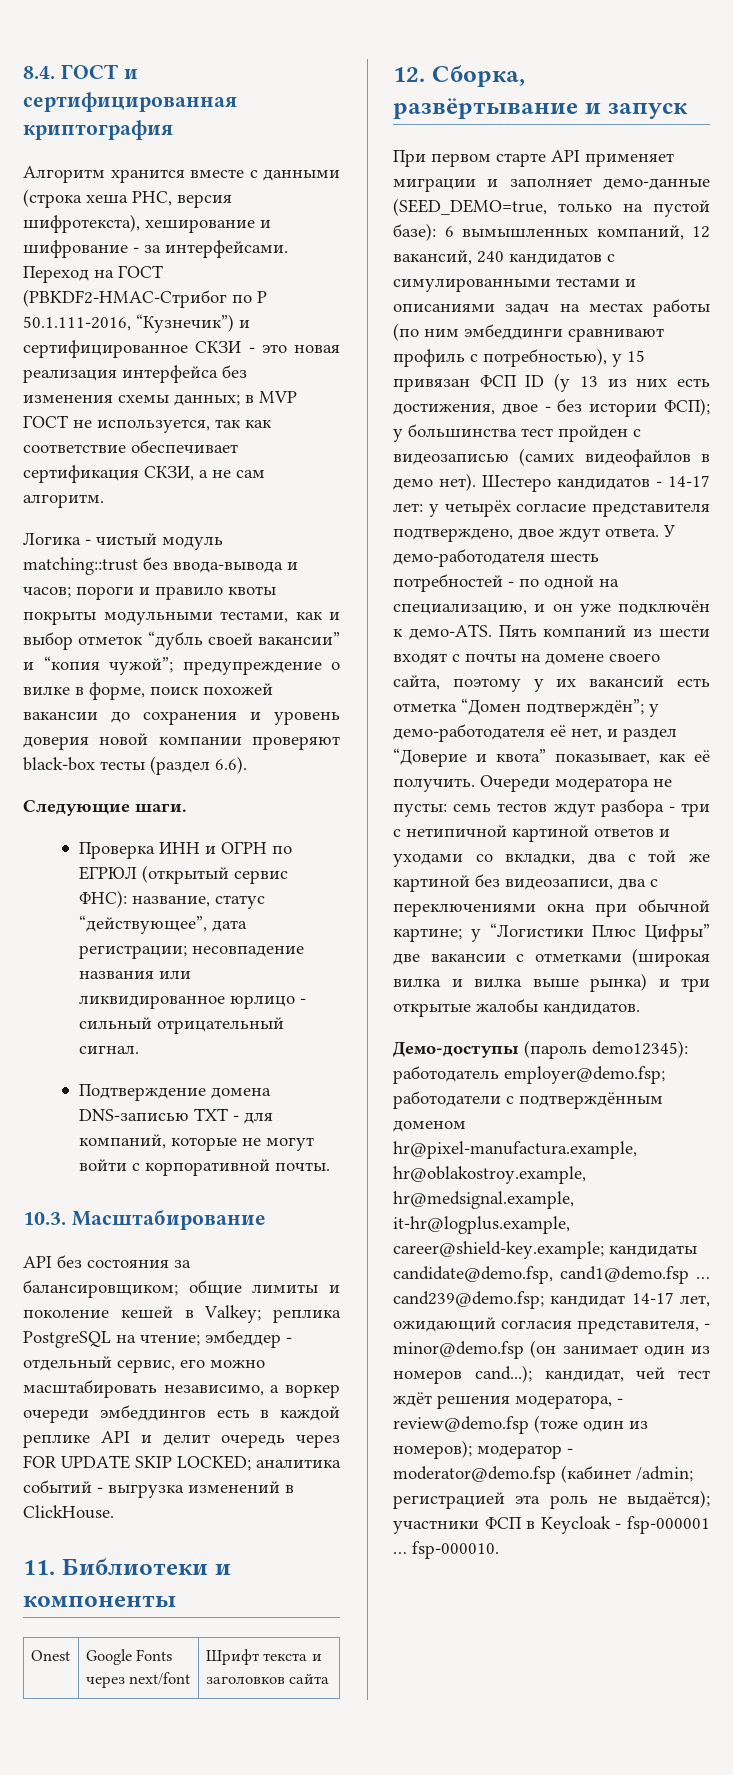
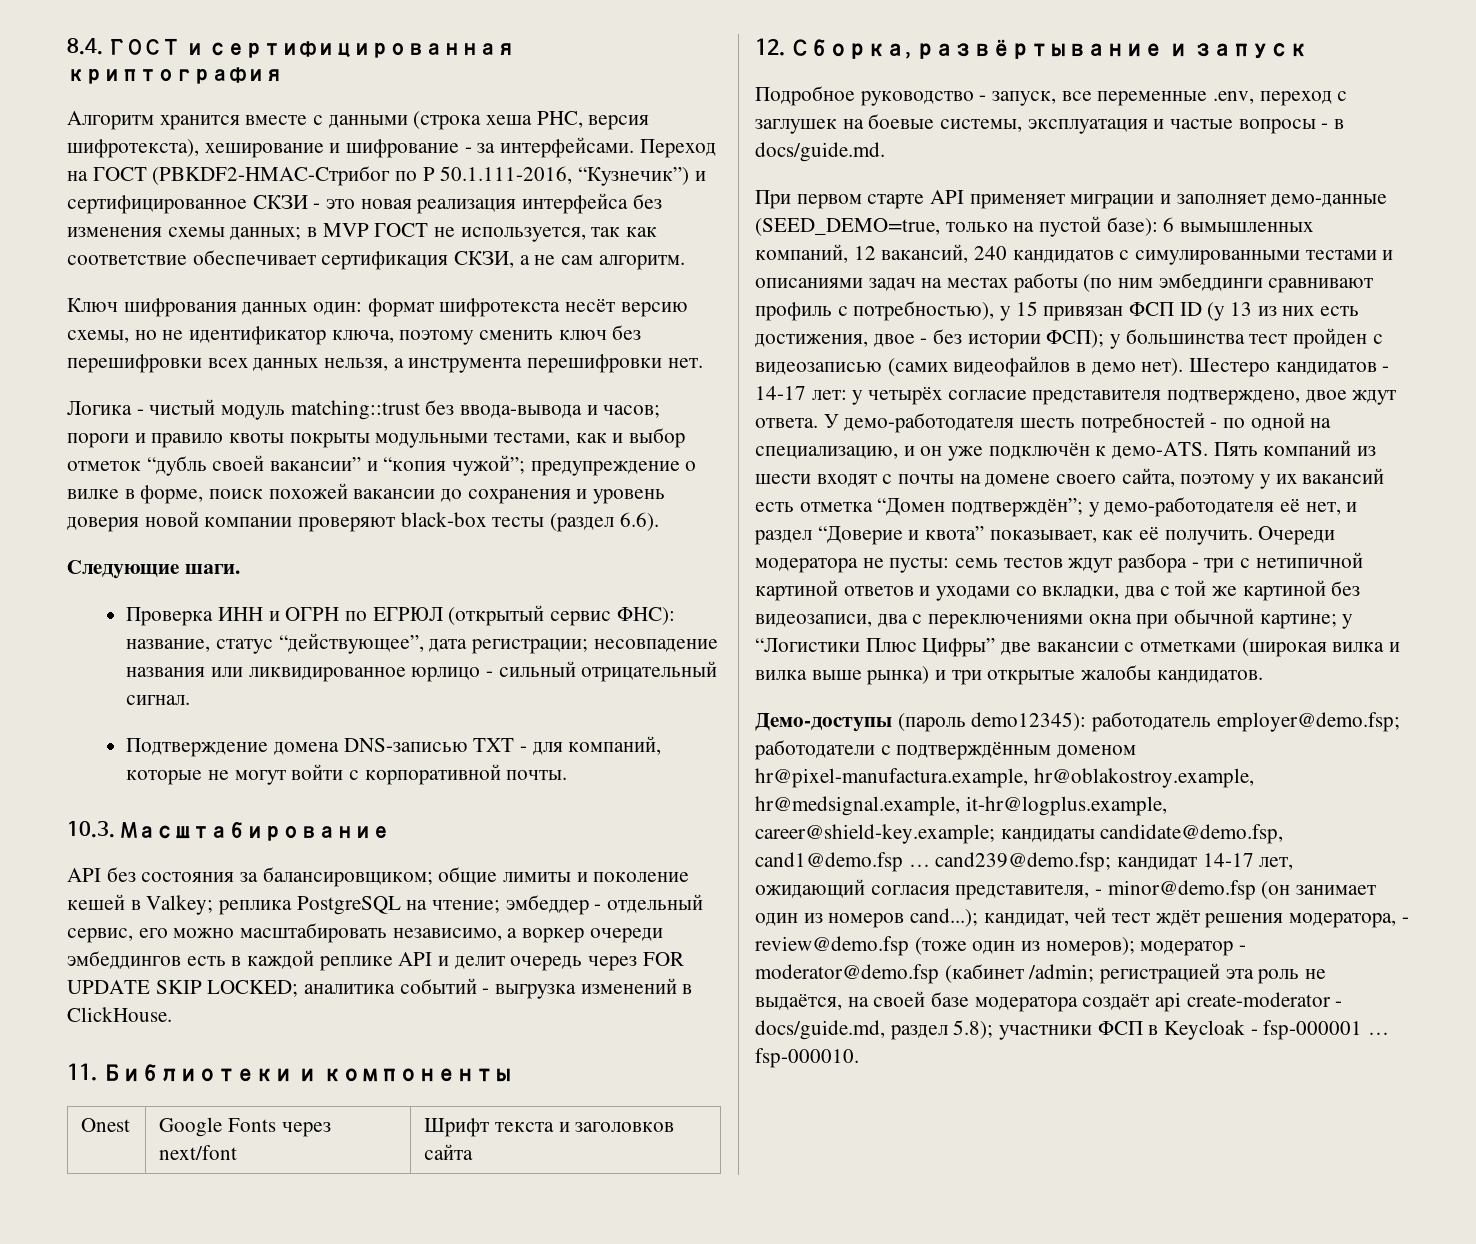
(104, 501) none -> [67,298,688,317] [67,325,642,345] [67,354,703,373] // Ключ шифрования данных один: формат шифротекста несёт версию схемы, но не идентификатор ключа, поэтому сменить ключ без перешифровки всех данных нельзя, а инструмента перешифровки нет.
(688, 110) none -> [755,86,1348,106] [755,114,1345,134] [755,142,885,162] // Подробное руководство - запуск, все переменные .env, переход с заглушек на боевые системы, эксплуатация и частые вопросы - в docs/guide.md.
[627,1490,710,1508] выдаётся); -> [755,991,1343,1012] [755,1020,994,1040] выдаётся, на своей базе модератора создаёт api create-moderator - docs/guide.md, раздел 5.8);

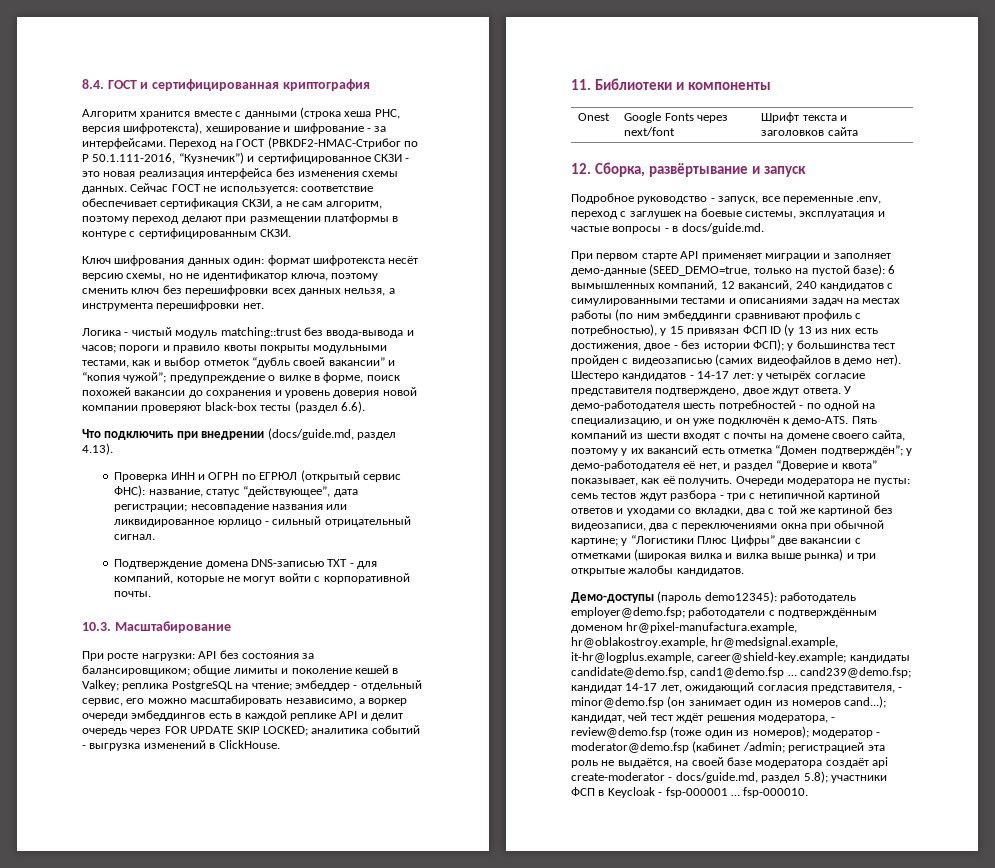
[230,223,658,242] данных; в MVP ГОСТ не используется, так как -> [82,183,298,194] данных. Сейчас ГОСТ не используется:
[598,255,685,270] алгоритм. -> [326,201,383,209] [82,213,399,224] [82,228,292,239] алгоритм, поэтому переход делают при размещении платформы в контуре с сертифицированным СКЗИ.
[67,560,240,579] Следующие шаги. -> [82,428,396,440] [82,443,113,455] Что подключить при внедрении (docs/guide.md, раздел 4.13).
(391, 831) none -> [82,651,195,661] При росте нагрузки:

